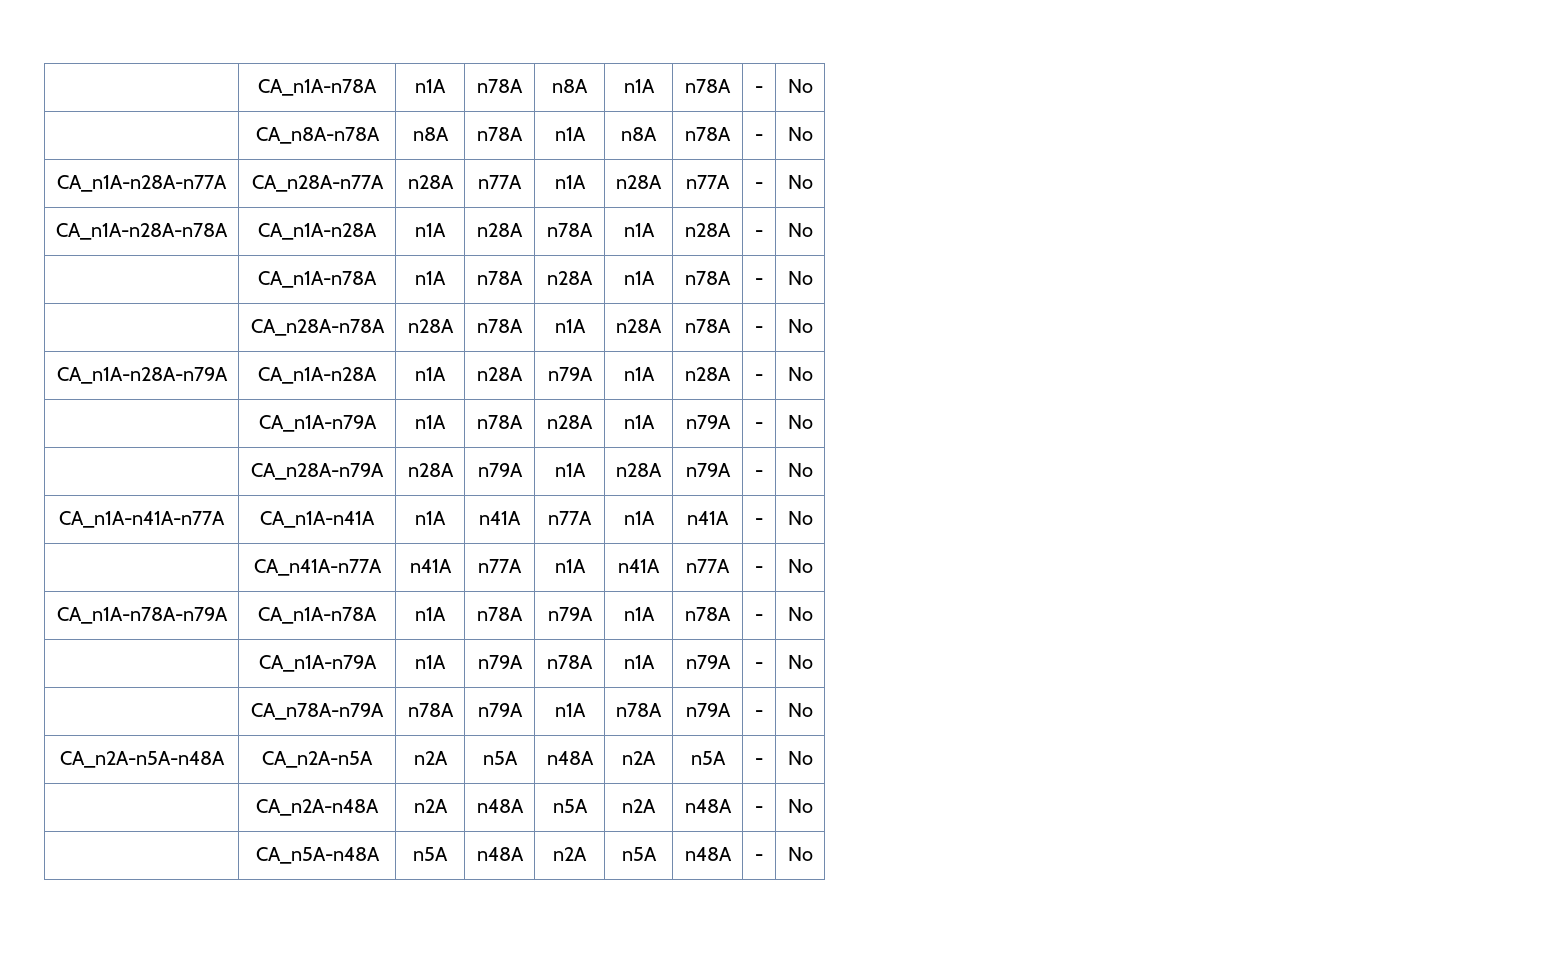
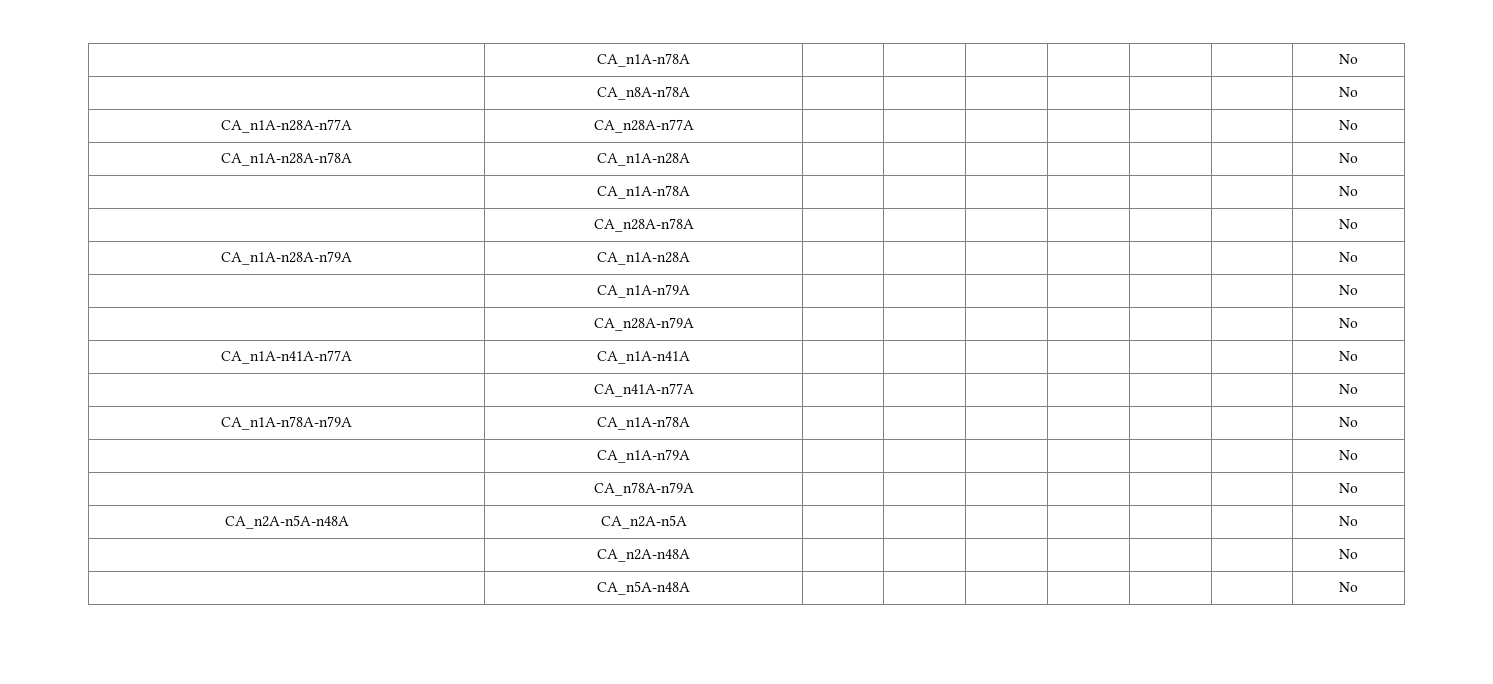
[258,79,377,96] [415,79,446,93] [477,79,523,93] [552,79,588,93] [623,79,655,93] [685,79,731,93] [755,86,763,93] [787,79,813,93] [255,127,380,144] [412,127,449,141] [477,127,523,141] [554,127,586,141] [621,127,657,141] [685,127,731,141] [755,134,763,141] [787,127,813,141] [57,175,228,192] [251,175,384,192] [407,175,454,189] [478,175,523,189] [554,175,586,189] [616,175,662,189] [686,175,731,189] [755,182,763,189] [787,175,813,189] [56,223,228,240] [258,223,377,240] [415,223,446,237] [477,223,523,237] [547,223,593,237] [623,223,655,237] [685,223,731,237] [755,230,763,237] [787,223,813,237] [258,271,377,288] [415,271,446,285] [477,271,523,285] [547,271,593,285] [623,271,655,285] [685,271,731,285] [755,278,763,285] [787,271,813,285] [250,319,385,336] [407,319,454,333] [477,319,523,333] [554,319,586,333] [616,319,662,333] [685,319,731,333] [755,326,763,333] [787,319,813,333] [56,367,228,384] [258,367,377,384] [415,367,446,381] [477,367,523,381] [547,367,593,381] [623,367,655,381] [685,367,731,381] [755,374,763,381] [787,367,813,381] [258,415,377,432] [415,415,446,429] [477,415,523,429] [547,415,593,429] [623,415,655,429] [685,415,731,429] [755,422,763,429] [787,415,813,429] [251,463,384,480] [407,463,454,477] [477,463,523,477] [554,463,586,477] [616,463,662,477] [685,463,731,477] [755,470,763,477] [787,463,813,477] [59,511,226,528] [260,511,375,528] [415,511,446,525] [479,511,521,525] [548,511,593,525] [623,511,655,525] [687,511,729,525] [755,518,763,525] [787,511,813,525] [253,559,382,576] [409,559,452,573] [478,559,523,573] [554,559,586,573] [618,559,660,573] [686,559,731,573] [755,566,763,573] [787,559,813,573] [56,607,228,624] [258,607,377,624] [415,607,446,621] [477,607,523,621] [547,607,593,621] [623,607,655,621] [685,607,731,621] [755,614,763,621] [787,607,813,621] [258,655,377,672] [415,655,446,669] [477,655,523,669] [547,655,593,669] [623,655,655,669] [685,655,731,669] [755,662,763,669] [787,655,813,669] [251,703,384,720] [407,703,454,717] [477,703,523,717] [554,703,586,717] [616,703,662,717] [685,703,731,717] [755,710,763,717] [787,703,813,717] [59,751,225,768] [262,751,373,768] [413,751,448,765] [482,751,518,765] [546,751,594,765] [622,751,656,765] [690,751,726,765] [755,758,763,765] [787,751,813,765] [256,799,379,816] [413,799,448,813] [476,799,524,813] [552,799,588,813] [622,799,656,813] [684,799,732,813] [755,806,763,813] [787,799,813,813] [255,847,380,864] [413,847,448,861] [476,847,524,861] [553,847,587,861] [621,847,657,861] [684,847,732,861] [755,854,763,861] | CA_n1A-n78A | n1A | n78A | n8A | n1A | n78A | - | No // | CA_n8A-n78A | n8A | n78A | n1A | n8A | n78A | - | No // CA_n1A-n28A-n77A | CA_n28A-n77A | n28A | n77A | n1A | n28A | n77A | - | No // CA_n1A-n28A-n78A | CA_n1A-n28A | n1A | n28A | n78A | n1A | n28A | - | No // | CA_n1A-n78A | n1A | n78A | n28A | n1A | n78A | - | No // | CA_n28A-n78A | n28A | n78A | n1A | n28A | n78A | - | No // CA_n1A-n28A-n79A | CA_n1A-n28A | n1A | n28A | n79A | n1A | n28A | - | No // | CA_n1A-n79A | n1A | n78A | n28A | n1A | n79A | - | No // | CA_n28A-n79A | n28A | n79A | n1A | n28A | n79A | - | No // CA_n1A-n41A-n77A | CA_n1A-n41A | n1A | n41A | n77A | n1A | n41A | - | No // | CA_n41A-n77A | n41A | n77A | n1A | n41A | n77A | - | No // CA_n1A-n78A-n79A | CA_n1A-n78A | n1A | n78A | n79A | n1A | n78A | - | No // | CA_n1A-n79A | n1A | n79A | n78A | n1A | n79A | - | No // | CA_n78A-n79A | n78A | n79A | n1A | n78A | n79A | - | No // CA_n2A-n5A-n48A | CA_n2A-n5A | n2A | n5A | n48A | n2A | n5A | - | No // | CA_n2A-n48A | n2A | n48A | n5A | n2A | n48A | - | No // | CA_n5A-n48A | n5A | n48A | n2A | n5A | n48A | - -> [597,53,690,67] [1339,54,1358,64] [597,86,690,100] [1339,87,1358,97] [221,119,352,133] [593,119,694,133] [1339,120,1358,130] [221,152,352,166] [597,153,690,166] [1339,153,1358,163] [597,185,690,199] [1339,186,1358,196] [593,218,694,232] [1339,219,1358,229] [221,251,352,265] [597,252,690,265] [1339,252,1358,262] [597,284,690,298] [1339,285,1358,295] [593,317,694,331] [1339,318,1358,328] [221,350,352,364] [597,351,690,364] [1339,351,1358,361] [593,383,694,397] [1339,384,1358,394] [221,416,352,430] [597,416,690,430] [1339,417,1358,427] [597,449,690,463] [1339,450,1358,460] [593,482,694,496] [1339,483,1358,493] [224,515,349,529] [600,515,687,529] [1339,516,1358,526] [597,549,690,562] [1339,549,1358,559] [597,581,690,595] | CA_n1A-n78A | | | | | | | No // | CA_n8A-n78A | | | | | | | No // CA_n1A-n28A-n77A | CA_n28A-n77A | | | | | | | No // CA_n1A-n28A-n78A | CA_n1A-n28A | | | | | | | No // | CA_n1A-n78A | | | | | | | No // | CA_n28A-n78A | | | | | | | No // CA_n1A-n28A-n79A | CA_n1A-n28A | | | | | | | No // | CA_n1A-n79A | | | | | | | No // | CA_n28A-n79A | | | | | | | No // CA_n1A-n41A-n77A | CA_n1A-n41A | | | | | | | No // | CA_n41A-n77A | | | | | | | No // CA_n1A-n78A-n79A | CA_n1A-n78A | | | | | | | No // | CA_n1A-n79A | | | | | | | No // | CA_n78A-n79A | | | | | | | No // CA_n2A-n5A-n48A | CA_n2A-n5A | | | | | | | No // | CA_n2A-n48A | | | | | | | No // | CA_n5A-n48A | | | | | |

